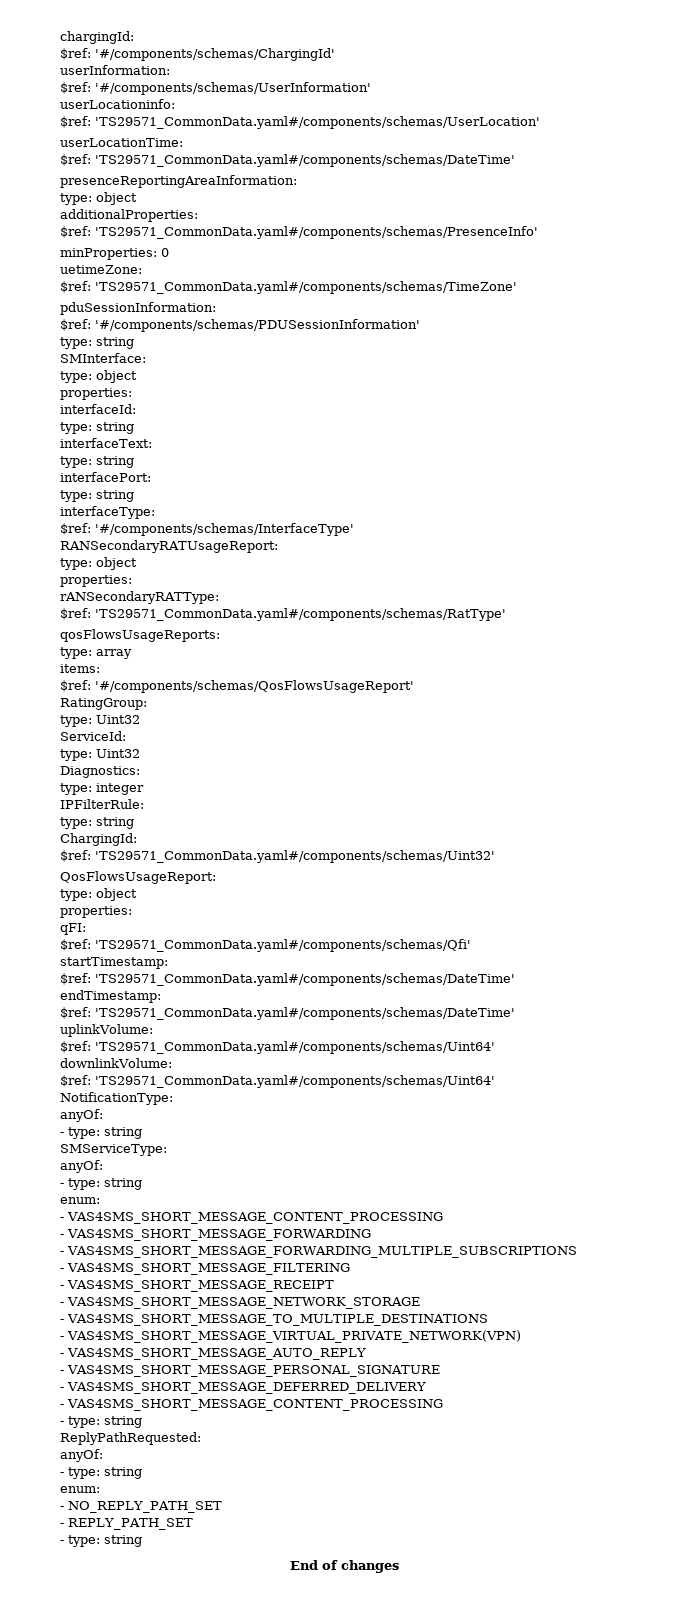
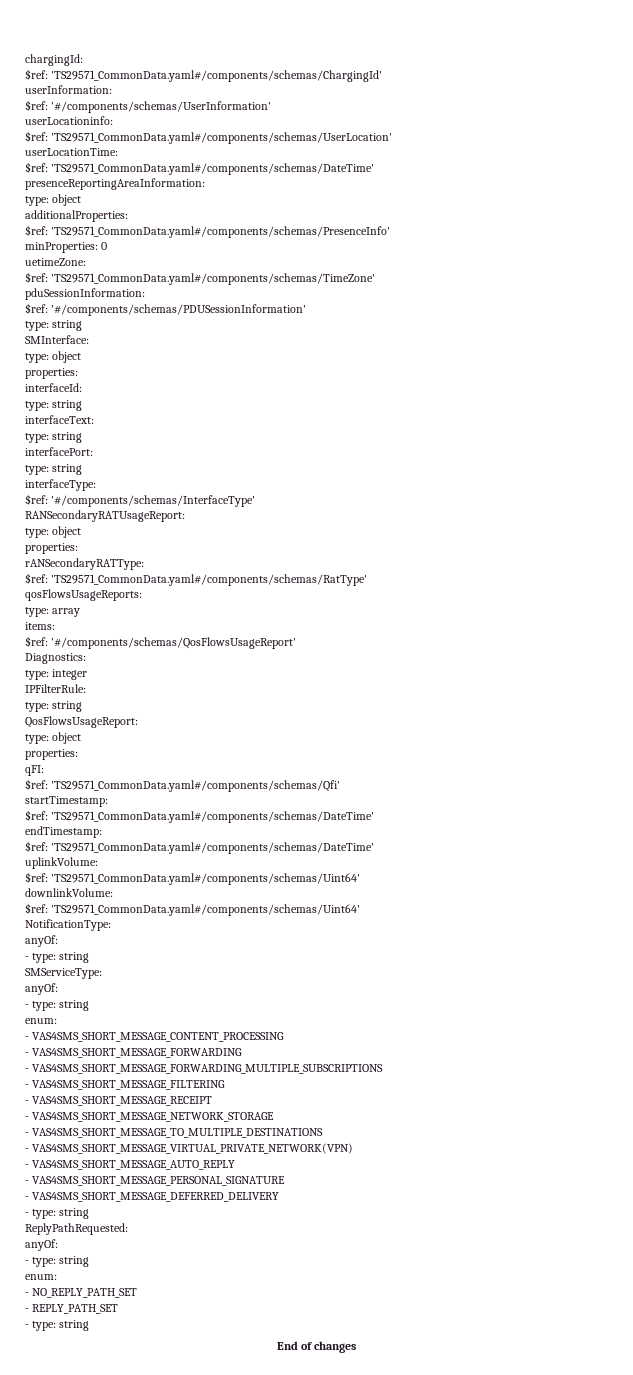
[95,48,335,61] '#/components/schemas/ChargingId' -> [51,70,383,82] 'TS29571_CommonData.yaml#/components/schemas/ChargingId'
[60,698,147,710] [60,715,140,727] [60,731,126,741] [60,749,140,761] // RatingGroup: // type: Uint32 // ServiceId: // type: Uint32 -> (297, 643) none
[60,833,137,846] [60,850,495,863] // ChargingId: // $ref: 'TS29571_CommonData.yaml#/components/schemas/Uint32' -> (83, 706) none
[60,1399,443,1411] // - VAS4SMS_SHORT_MESSAGE_CONTENT_PROCESSING -> (280, 1197) none

